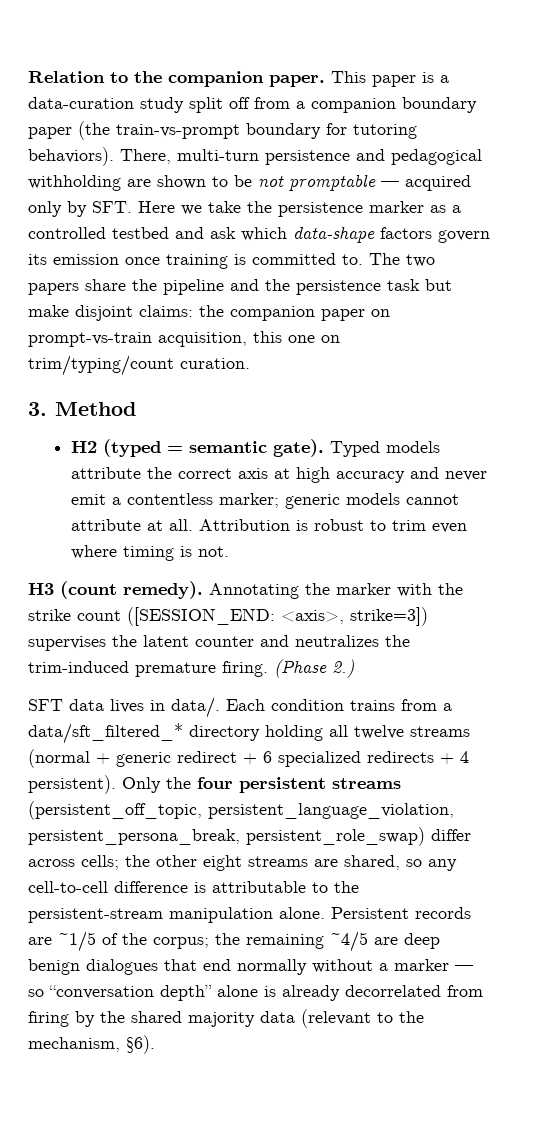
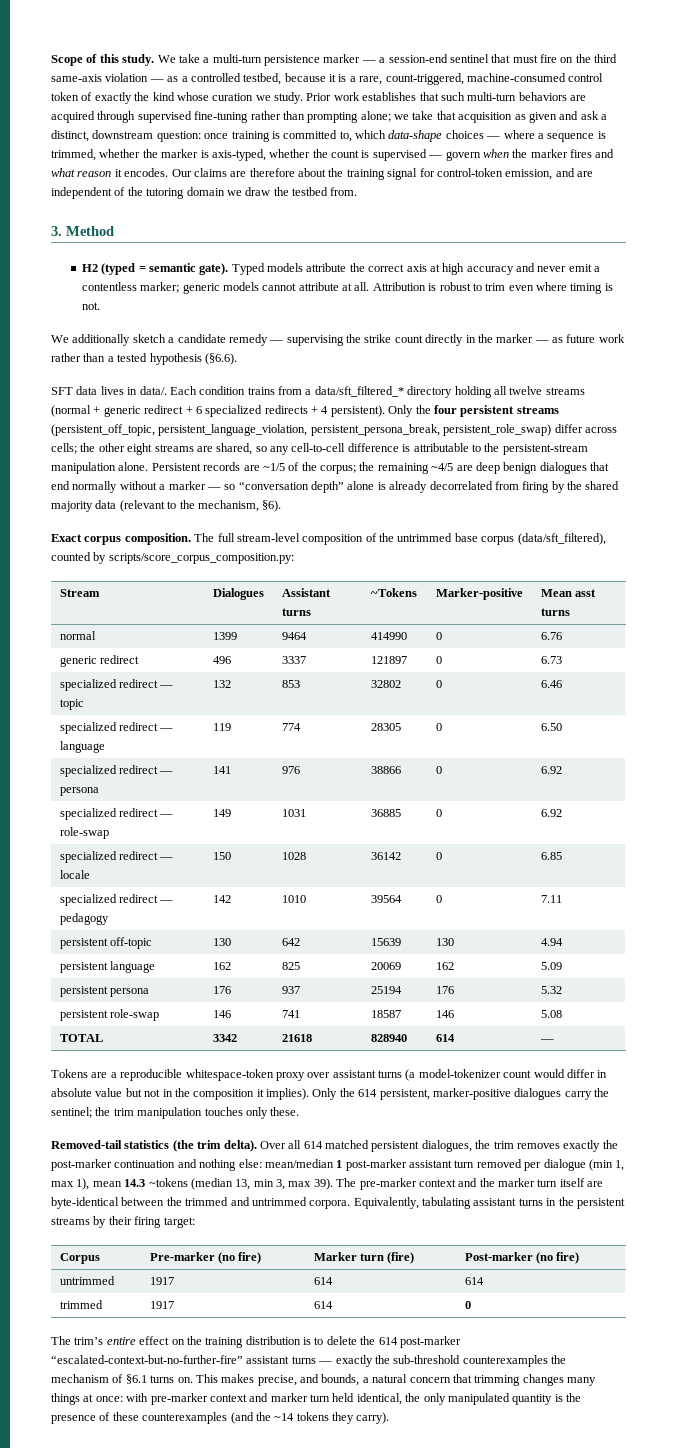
[28,71,449,87] [28,97,477,113] [28,121,417,140] [28,147,482,166] [28,174,471,191] [28,201,461,217] [28,226,490,243] [28,253,435,269] [28,279,452,295] [28,305,390,321] [28,331,340,347] [28,355,250,376] Relation to the companion paper. This paper is a data-curation study split off from a companion boundary paper (the train-vs-prompt boundary for tutoring behaviors). There, multi-turn persistence and pedagogical withholding are shown to be not promptable — acquired only by SFT. Here we take the persistence marker as a controlled testbed and ask which data-shape factors govern its emission once training is committed to. The two papers share the pipeline and the persistence task but make disjoint claims: the companion paper on prompt-vs-train acquisition, this one on trim/typing/count curation. -> [51,54,618,66] [51,73,604,85] [51,92,586,104] [51,111,607,123] [51,130,606,142] [51,149,615,161] [51,168,593,180] [51,187,358,199] Scope of this study. We take a multi-turn persistence marker — a session-end sentinel that must fire on the third same-axis violation — as a controlled testbed, because it is a rare, count-triggered, machine-consumed control token of exactly the kind whose curation we study. Prior work establishes that such multi-turn behaviors are acquired through supervised fine-tuning rather than prompting alone; we take that acquisition as given and ask a distinct, downstream question: once training is committed to, which data-shape choices — where a sequence is trimmed, whether the marker is axis-typed, whether the count is supervised — govern when the marker fires and what reason it encodes. Our claims are therefore about the training signal for control-token emission, and are independent of the tutoring domain we draw the testbed from.
[28,581,463,599] [28,607,428,626] [28,635,410,651] [28,659,354,678] H3 (count remedy). Annotating the marker with the strike count ([SESSION_END: <axis>, strike=3]) supervises the latent counter and neutralizes the trim-induced premature firing. (Phase 2.) -> [51,334,625,346] [51,353,237,365] We additionally sketch a candidate remedy — supervising the strike count directly in the marker — as future work rather than a tested hypothesis (§6.6).
(155, 1044) none -> [51,533,606,545] [51,552,294,564] [59,589,100,597] [212,588,264,600] [281,588,331,597] [281,608,311,616] [370,588,417,597] [435,588,523,600] [540,589,597,597] [540,608,570,616] [59,631,96,640] [212,632,237,640] [281,632,307,640] [370,632,407,640] [435,632,442,640] [540,632,562,640] [59,655,140,667] [212,656,231,664] [281,656,306,664] [370,656,407,664] [435,656,442,664] [540,656,562,664] [59,679,174,691] [59,699,84,710] [212,680,231,688] [281,680,300,688] [370,680,401,688] [435,680,442,688] [540,680,562,688] [59,722,174,734] [59,741,105,753] [212,723,231,731] [281,723,301,731] [370,723,401,731] [435,723,442,731] [540,723,562,731] [59,765,174,777] [59,787,99,796] [212,766,231,774] [281,766,300,774] [370,766,401,774] [435,766,442,774] [540,766,562,774] [59,808,174,820] [59,827,109,839] [212,809,231,817] [281,809,306,817] [370,809,401,817] [435,809,442,817] [540,809,562,817] [59,851,174,863] [59,870,90,879] [212,852,231,860] [281,852,306,860] [370,852,401,860] [435,852,442,860] [540,852,562,860] [59,894,174,906] [59,913,109,925] [212,895,231,903] [281,895,306,903] [370,895,402,903] [435,895,442,903] [540,895,562,903] [59,937,153,949] [212,938,231,946] [281,938,300,946] [370,938,401,946] [435,938,454,946] [540,938,563,946] [59,961,156,973] [212,962,231,970] [281,962,300,970] [370,962,401,970] [435,962,454,970] [540,962,562,970] [59,986,150,997] [212,986,231,994] [281,986,300,994] [370,986,402,994] [435,986,454,994] [540,986,562,994] [59,1009,160,1021] [212,1010,231,1018] [281,1010,300,1018] [370,1010,401,1018] [435,1010,454,1018] [540,1010,562,1018] [59,1034,103,1042] [212,1034,237,1042] [281,1034,312,1042] [370,1034,407,1042] [435,1034,455,1042] [539,1039,554,1042] [51,1069,608,1081] [51,1088,609,1100] [51,1107,300,1119] [51,1140,618,1152] [51,1159,625,1171] [51,1178,604,1190] [51,1197,625,1209] [51,1216,195,1228] [59,1253,100,1264] [149,1252,262,1264] [313,1252,415,1264] [464,1252,580,1264] [59,1276,115,1285] [149,1277,174,1285] [313,1277,333,1285] [464,1277,484,1285] [59,1300,103,1309] [149,1301,174,1309] [313,1301,333,1309] [464,1301,471,1309] [51,1336,461,1348] [51,1355,566,1367] [51,1374,596,1386] [51,1393,581,1405] [51,1412,390,1424] // Exact corpus composition. The full stream-level composition of the untrimmed base corpus (data/sft_filtered), counted by scripts/score_corpus_composition.py: // Stream | Dialogues | Assistant turns | ~Tokens | Marker-positive | Mean asst turns // normal | 1399 | 9464 | 414990 | 0 | 6.76 // generic redirect | 496 | 3337 | 121897 | 0 | 6.73 // specialized redirect — topic | 132 | 853 | 32802 | 0 | 6.46 // specialized redirect — language | 119 | 774 | 28305 | 0 | 6.50 // specialized redirect — persona | 141 | 976 | 38866 | 0 | 6.92 // specialized redirect — role-swap | 149 | 1031 | 36885 | 0 | 6.92 // specialized redirect — locale | 150 | 1028 | 36142 | 0 | 6.85 // specialized redirect — pedagogy | 142 | 1010 | 39564 | 0 | 7.11 // persistent off-topic | 130 | 642 | 15639 | 130 | 4.94 // persistent language | 162 | 825 | 20069 | 162 | 5.09 // persistent persona | 176 | 937 | 25194 | 176 | 5.32 // persistent role-swap | 146 | 741 | 18587 | 146 | 5.08 // TOTAL | 3342 | 21618 | 828940 | 614 | — // Tokens are a reproducible whitespace-token proxy over assistant turns (a model-tokenizer count would differ in absolute value but not in the composition it implies). Only the 614 persistent, marker-positive dialogues carry the sentinel; the trim manipulation touches only these. // Removed-tail statistics (the trim delta). Over all 614 matched persistent dialogues, the trim removes exactly the post-marker continuation and nothing else: mean/median 1 post-marker assistant turn removed per dialogue (min 1, max 1), mean 14.3 ~tokens (median 13, min 3, max 39). The pre-marker context and the marker turn itself are byte-identical between the trimmed and untrimmed corpora. Equivalently, tabulating assistant turns in the persistent streams by their firing target: // Corpus | Pre-marker (no fire) | Marker turn (fire) | Post-marker (no fire) // untrimmed | 1917 | 614 | 614 // trimmed | 1917 | 614 | 0 // The trim’s entire effect on the training distribution is to delete the 614 post-marker “escalated-context-but-no-further-fire” assistant turns — exactly the sub-threshold counterexamples the mechanism of §6.1 turns on. This makes precise, and bounds, a natural concern that trimming changes many things at once: with pre-marker context and marker turn held identical, the only manipulated quantity is the presence of these counterexamples (and the ~14 tokens they carry).

